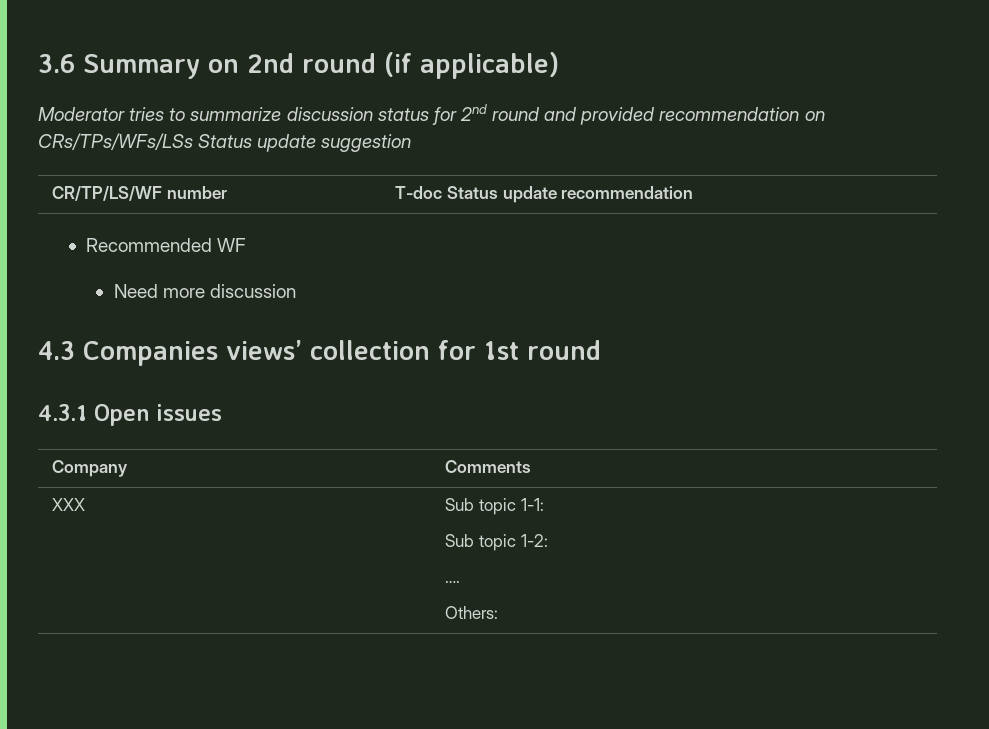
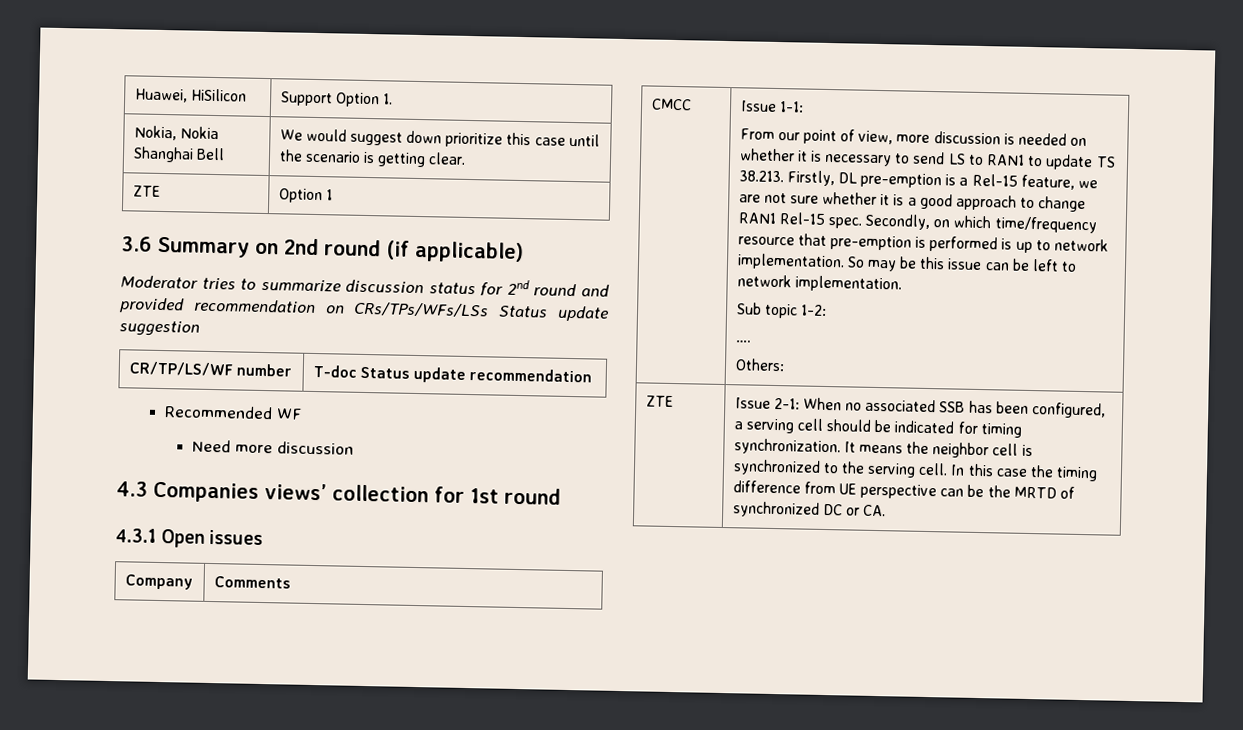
(38, 63) none -> [134,88,247,103] [280,91,393,108] [133,125,219,141] [132,146,225,163] [279,128,600,148] [278,149,467,168] [132,185,161,197] [278,188,333,204] Huawei, HiSilicon | Support Option 1. // Nokia, Nokia Shanghai Bell | We would suggest down prioritize this case until the scenario is getting clear. // ZTE | Option 1 //
[52,498,86,511] [445,498,544,515] XXX | Sub topic 1-1: -> [650,98,692,111] [739,100,804,113] [739,128,1088,147] [739,148,1116,171] [738,170,1098,190] [738,191,1087,213] [737,212,1097,234] [737,233,1109,254] [736,253,1078,272] [736,274,902,293] CMCC | Issue 1-1: // From our point of view, more discussion is needed on whether it is necessary to send LS to RAN1 to update TS 38.213. Firstly, DL pre-emption is a Rel-15 feature, we are not sure whether it is a good approach to change RAN1 Rel-15 spec. Secondly, on which time/frequency resource that pre-emption is performed is up to network implementation. So may be this issue can be left to network implementation.
(499, 612) none -> [645,395,674,408] [734,397,1106,419] [733,418,1022,438] [733,438,1033,459] [732,459,1099,482] [732,480,1075,500] [732,501,887,518] // ZTE | Issue 2-1: When no associated SSB has been configured, a serving cell should be indicated for timing synchronization. It means the neighbor cell is synchronized to the serving cell. In this case the timing difference from UE perspective can be the MRTD of synchronized DC or CA.

